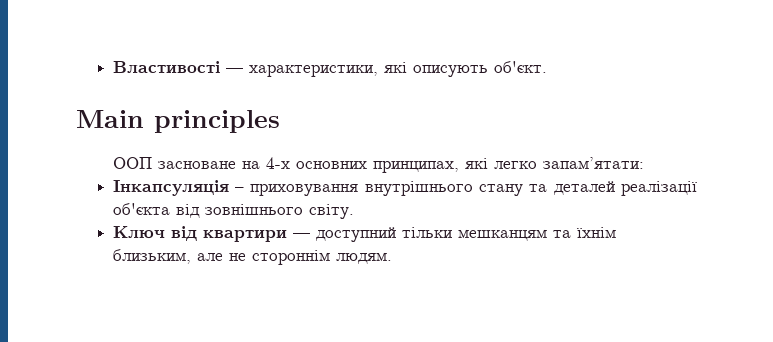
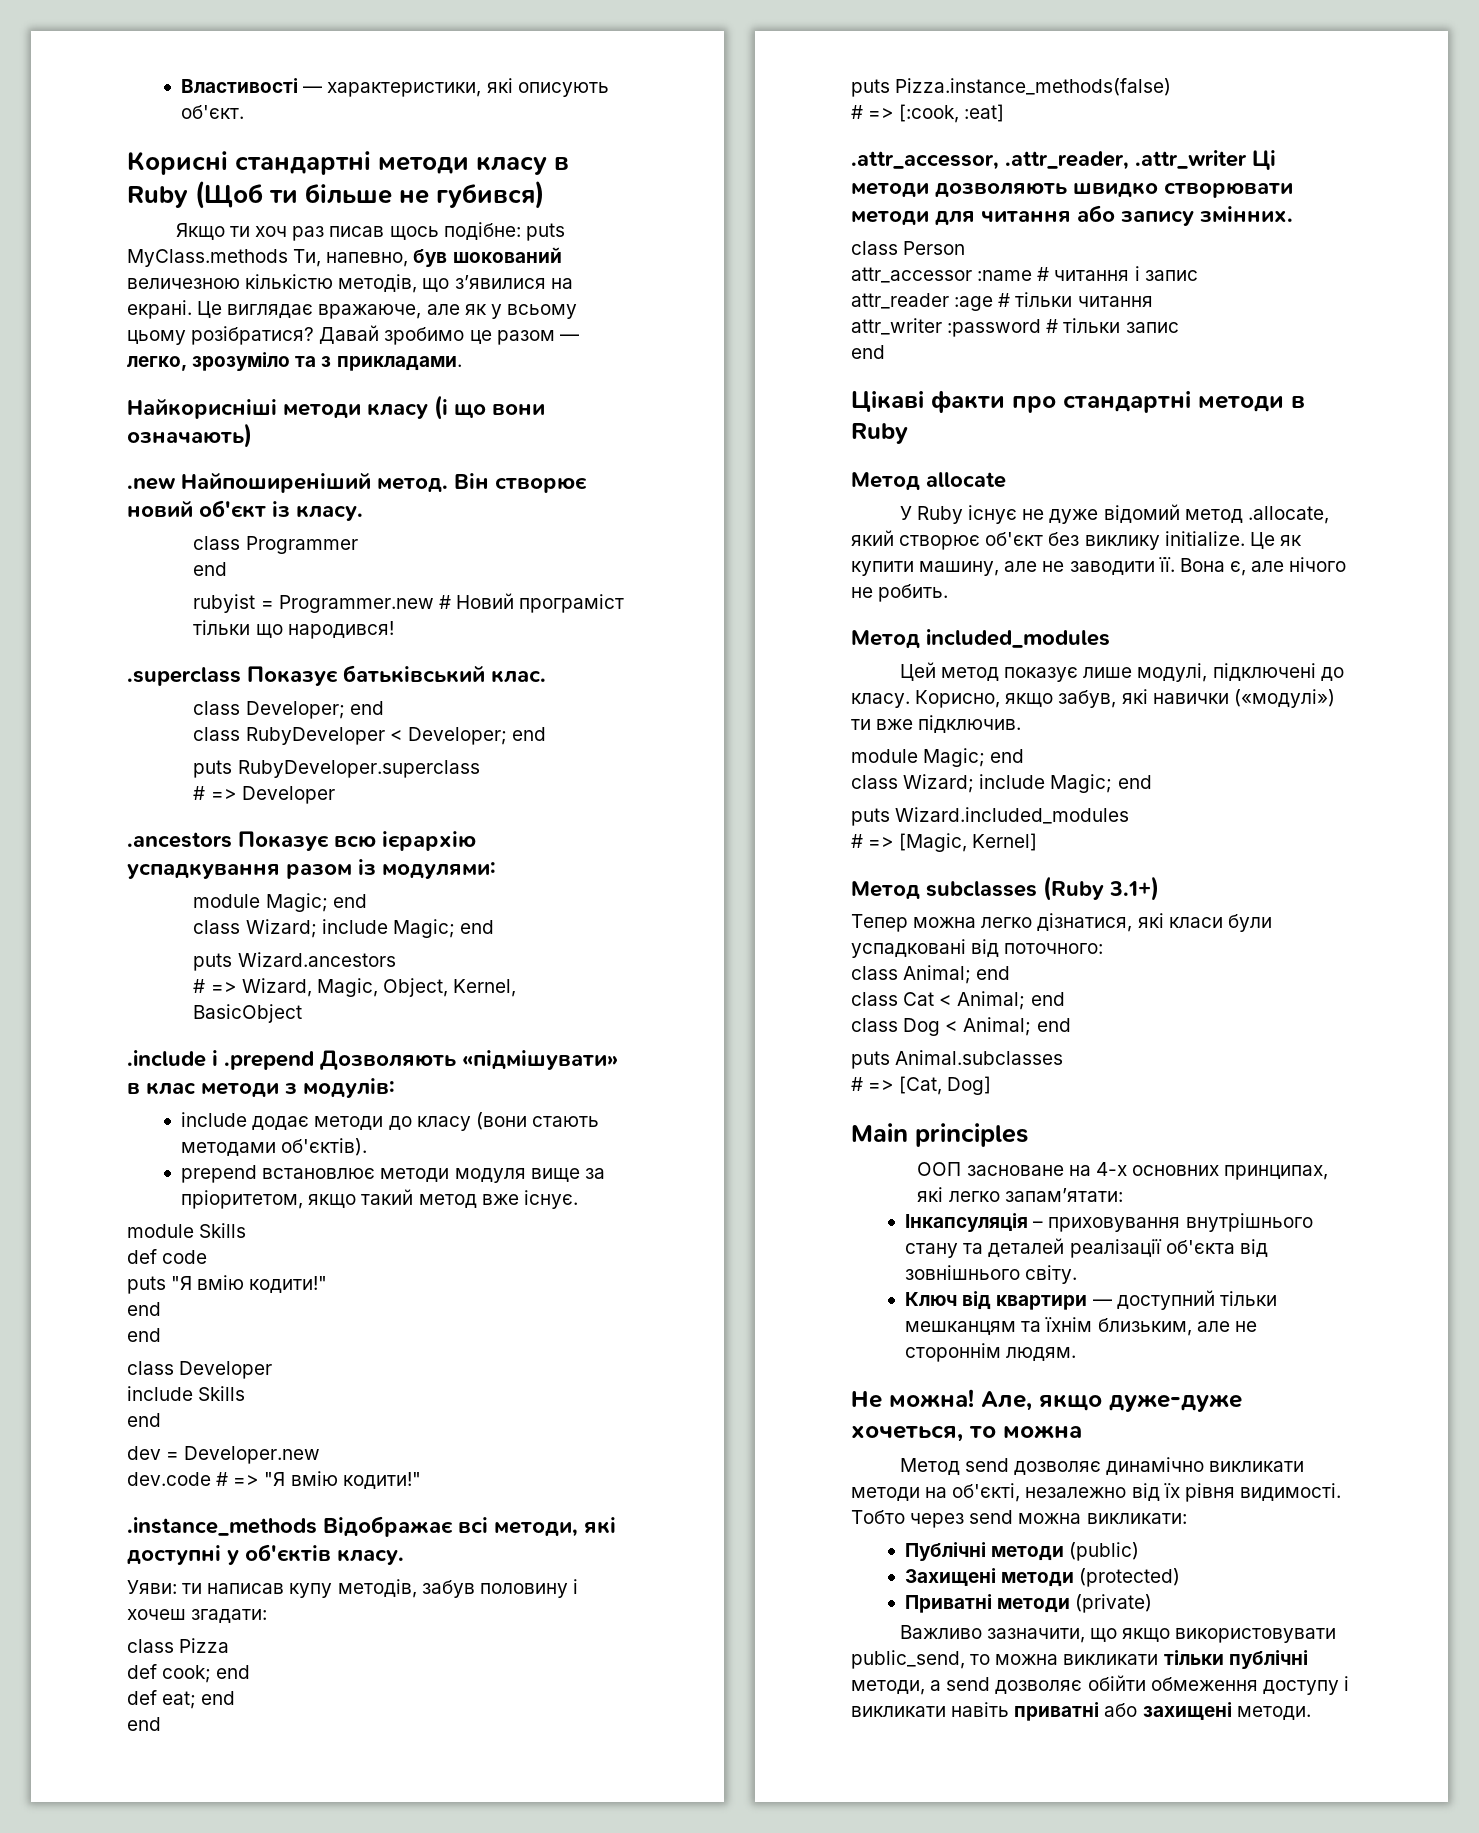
(547, 67) none -> [127,151,569,175] [127,180,544,209] [175,222,565,241] [127,247,562,267] [127,274,573,293] [127,300,577,319] [127,325,579,345] [127,352,462,371] [127,395,545,420] [127,423,252,448] [127,472,587,493] [127,500,363,521] [193,536,358,554] [193,562,228,576] [193,593,625,613] [193,620,394,639] [127,665,546,686] [193,701,384,719] [193,727,546,745] [193,760,480,778] [193,786,335,804] [127,831,476,851] [127,859,496,879] [193,893,367,912] [193,919,494,938] [193,952,396,971] [193,978,517,997] [193,1004,303,1023] [127,1050,618,1070] [127,1078,395,1098] [181,1112,599,1131] [181,1138,368,1156] [181,1165,605,1183] [181,1189,578,1209] [127,1223,247,1238] [127,1249,208,1264] [127,1275,328,1294] [127,1302,161,1316] [127,1328,161,1342] [127,1361,273,1379] [127,1386,246,1401] [127,1413,161,1427] [127,1446,321,1464] [127,1471,421,1489] [127,1516,616,1537] [127,1544,404,1565] [127,1579,578,1598] [127,1609,268,1623] [127,1638,230,1653] [127,1664,251,1683] [127,1690,236,1709] [127,1717,161,1731] [851,78,1172,97] [851,104,1005,123] [851,150,1276,170] [851,182,1293,198] [851,205,1293,226] [851,241,966,255] [851,266,1198,283] [851,292,1153,311] [851,318,1179,337] [851,345,885,359] [851,390,1305,413] [851,423,908,444] [851,472,1006,491] [899,504,1329,524] [851,530,1302,550] [851,557,1347,576] [851,584,949,602] [851,629,1110,649] [899,662,1344,682] [851,689,1335,708] [851,715,1022,733] [851,748,1025,767] [851,774,1152,793] [851,807,1130,826] [851,833,1038,852] [851,876,1159,901] [851,913,1272,932] [851,939,1104,958] [851,965,1011,984] [851,991,1065,1010] [851,1017,1071,1036] [851,1050,1064,1069] [851,1076,992,1095] // Корисні стандартні методи класу в Ruby (Щоб ти більше не губився) // Якщо ти хоч раз писав щось подібне: puts MyClass.methods Ти, напевно, був шокований величезною кількістю методів, що з’явилися на екрані. Це виглядає вражаюче, але як у всьому цьому розібратися? Давай зробимо це разом — легко, зрозуміло та з прикладами. // Найкорисніші методи класу (і що вони означають) // .new Найпоширеніший метод. Він створює новий об'єкт із класу. // class Programmer // end // rubyist = Programmer.new # Новий програміст тільки що народився! // .superclass Показує батьківський клас. // class Developer; end // class RubyDeveloper < Developer; end // puts RubyDeveloper.superclass // # => Developer // .ancestors Показує всю ієрархію успадкування разом із модулями: // module Magic; end // class Wizard; include Magic; end // puts Wizard.ancestors // # => Wizard, Magic, Object, Kernel, BasicObject // .include і .prepend Дозволяють «підмішувати» в клас методи з модулів: // include додає методи до класу (вони стають методами об'єктів). // prepend встановлює методи модуля вище за пріоритетом, якщо такий метод вже існує. // module Skills // def code // puts "Я вмію кодити!" // end // end // class Developer // include Skills // end // dev = Developer.new // dev.code # => "Я вмію кодити!" // .instance_methods Відображає всі методи, які доступні у об'єктів класу. // Уяви: ти написав купу методів, забув половину і хочеш згадати: // class Pizza // def cook; end // def eat; end // end // puts Pizza.instance_methods(false) // # => [:cook, :eat] // .attr_accessor, .attr_reader, .attr_writer Ці методи дозволяють швидко створювати методи для читання або запису змінних. // class Person // attr_accessor :name # читання і запис // attr_reader :age # тільки читання // attr_writer :password # тільки запис // end // Цікаві факти про стандартні методи в Ruby // Метод allocate // У Ruby існує не дуже відомий метод .allocate, який створює об'єкт без виклику initialize. Це як купити машину, але не заводити її. Вона є, але нічого не робить. // Метод included_modules // Цей метод показує лише модулі, підключені до класу. Корисно, якщо забув, які навички («модулі») ти вже підключив. // module Magic; end // class Wizard; include Magic; end // puts Wizard.included_modules // # => [Magic, Kernel] // Метод subclasses (Ruby 3.1+) // Тепер можна легко дізнатися, які класи були успадковані від поточного: // class Animal; end // class Cat < Animal; end // class Dog < Animal; end // puts Animal.subclasses // # => [Cat, Dog]
(392, 258) none -> [851,1389,1242,1412] [851,1425,1082,1442] [899,1457,1305,1475] [851,1483,1341,1502] [851,1510,1187,1528] [905,1542,1140,1561] [905,1568,1181,1587] [905,1594,1153,1613] [899,1625,1337,1643] [851,1650,1308,1669] [851,1675,1349,1695] [851,1702,1311,1721] // Не можна! Але, якщо дуже-дуже хочеться, то можна // Метод send дозволяє динамічно викликати методи на об'єкті, незалежно від їх рівня видимості. Тобто через send можна викликати: // Публічні методи (public) // Захищені методи (protected) // Приватні методи (private) // Важливо зазначити, що якщо використовувати public_send, то можна викликати тільки публічні методи, а send дозволяє обійти обмеження доступу і викликати навіть приватні або захищені методи.

